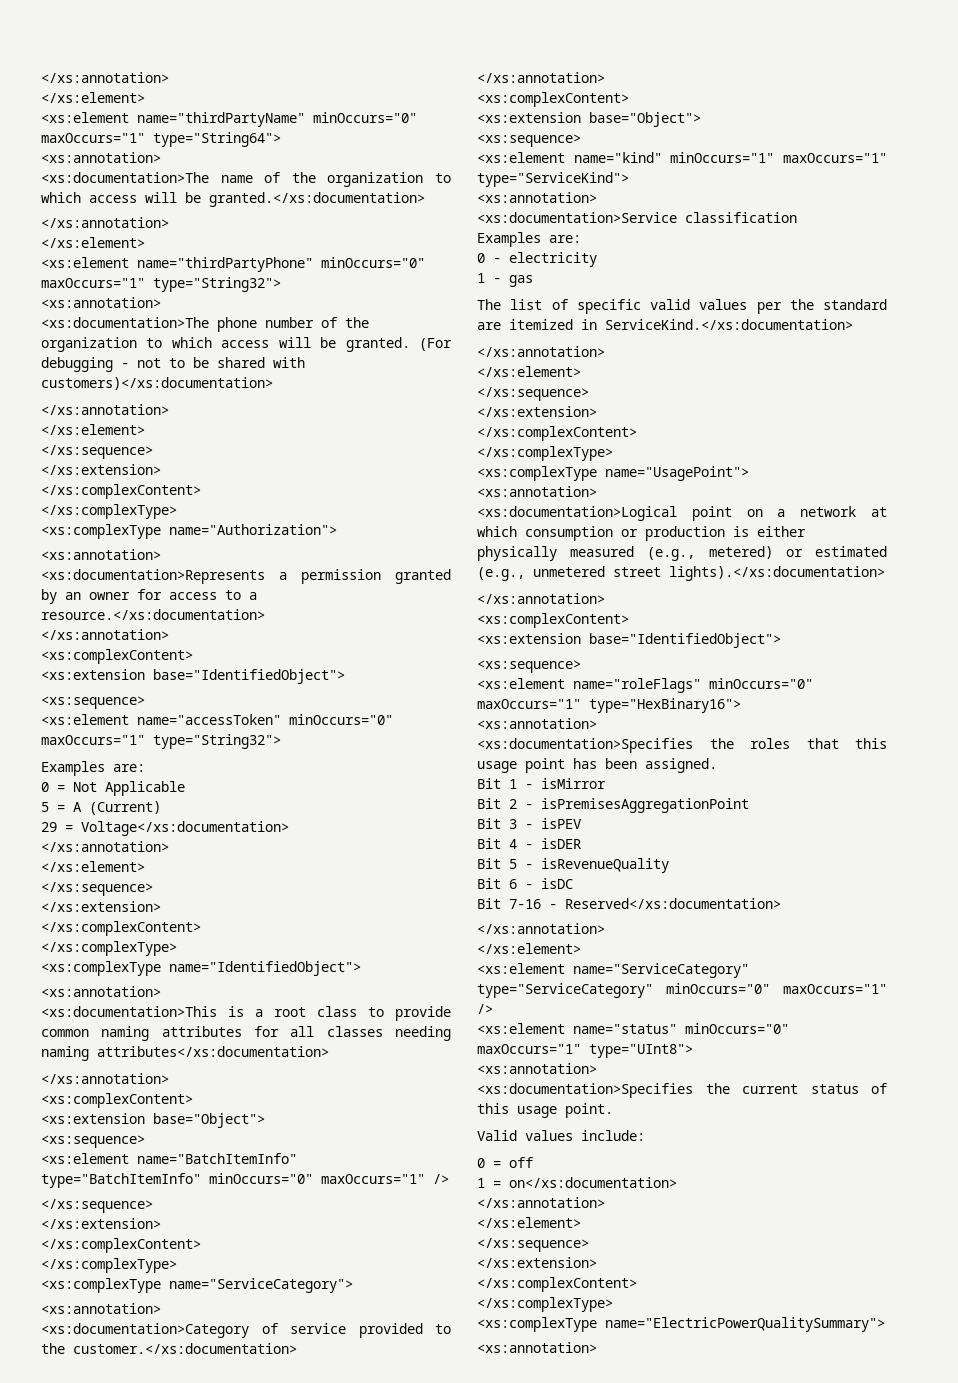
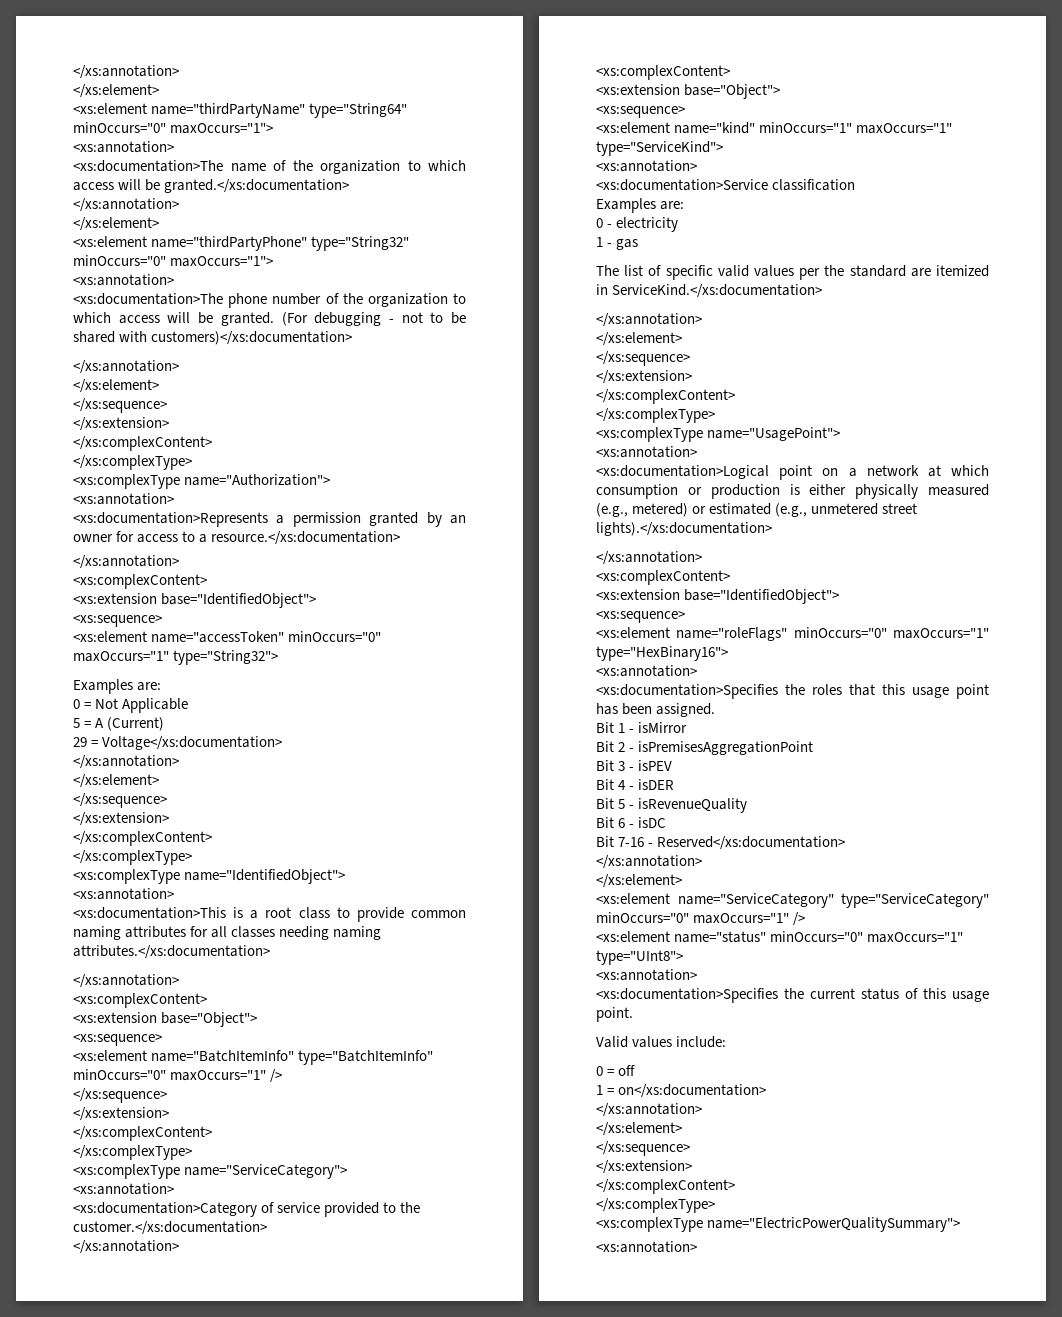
[313,112,417,123] [41,132,281,147] minOccurs="0" maxOccurs="1" type="String64"> -> [309,103,408,118] [73,122,274,134] type="String64" minOccurs="0" maxOccurs="1">
[321,257,425,268] [41,277,281,292] minOccurs="0" maxOccurs="1" type="String32"> -> [311,236,410,251] [73,255,274,267] type="String32" minOccurs="0" maxOccurs="1">
[97,1046,329,1057] attributes</xs:documentation> -> [73,945,270,959] attributes.</xs:documentation>

